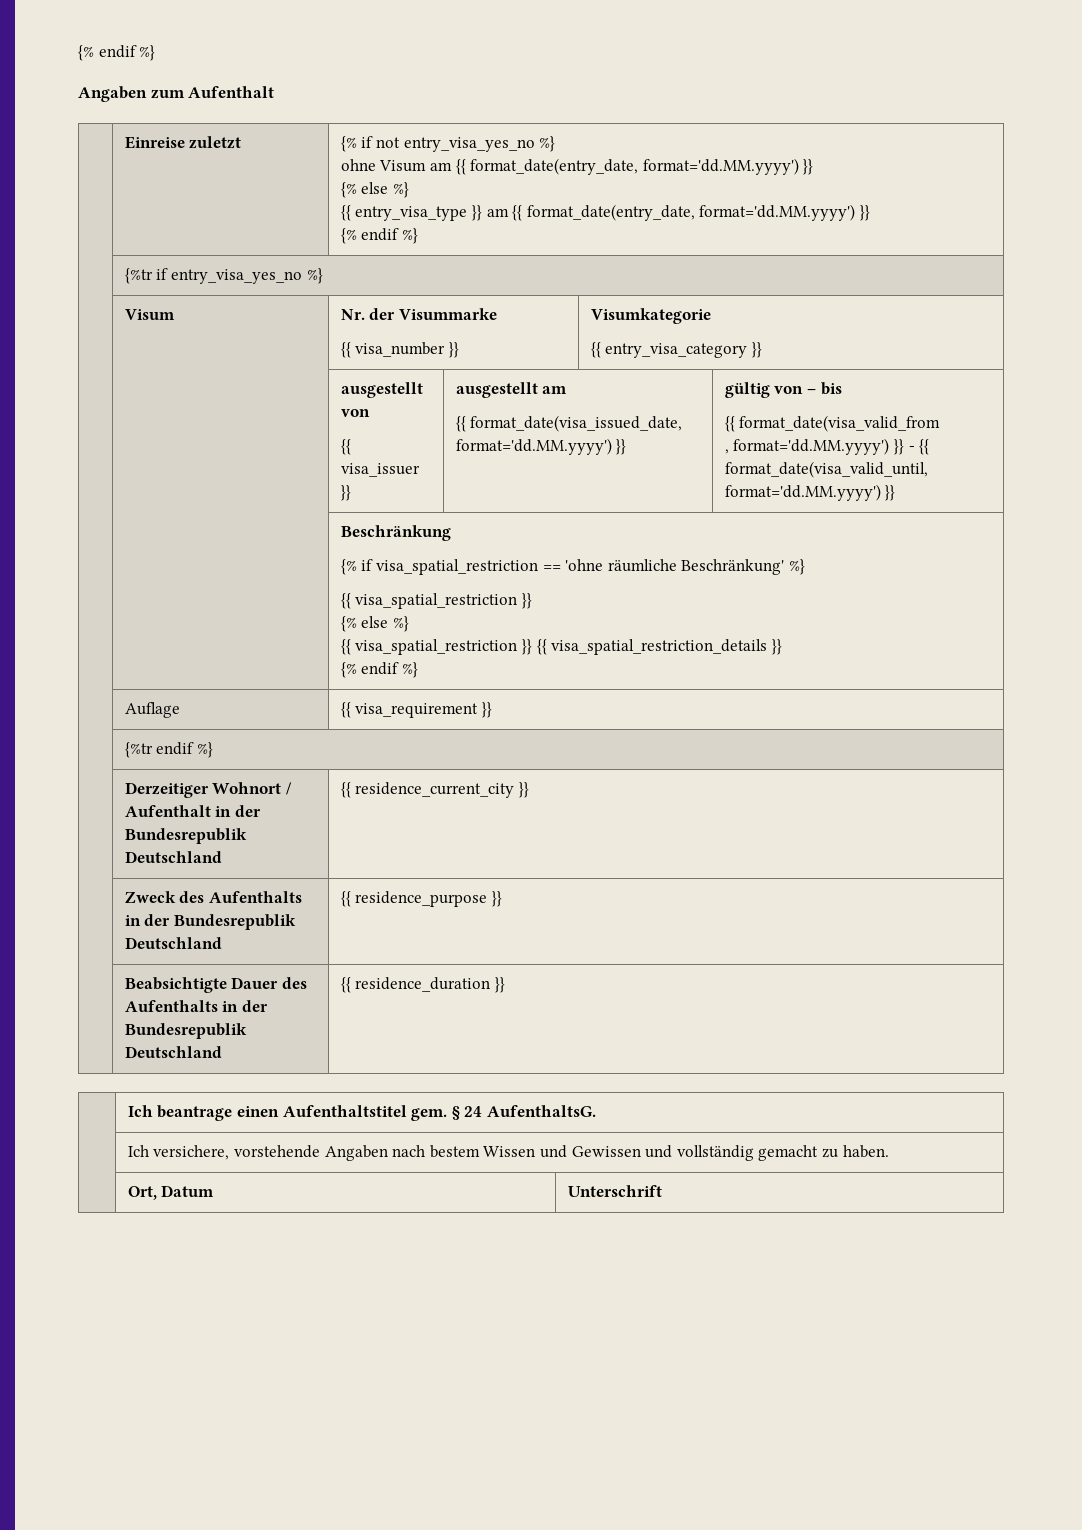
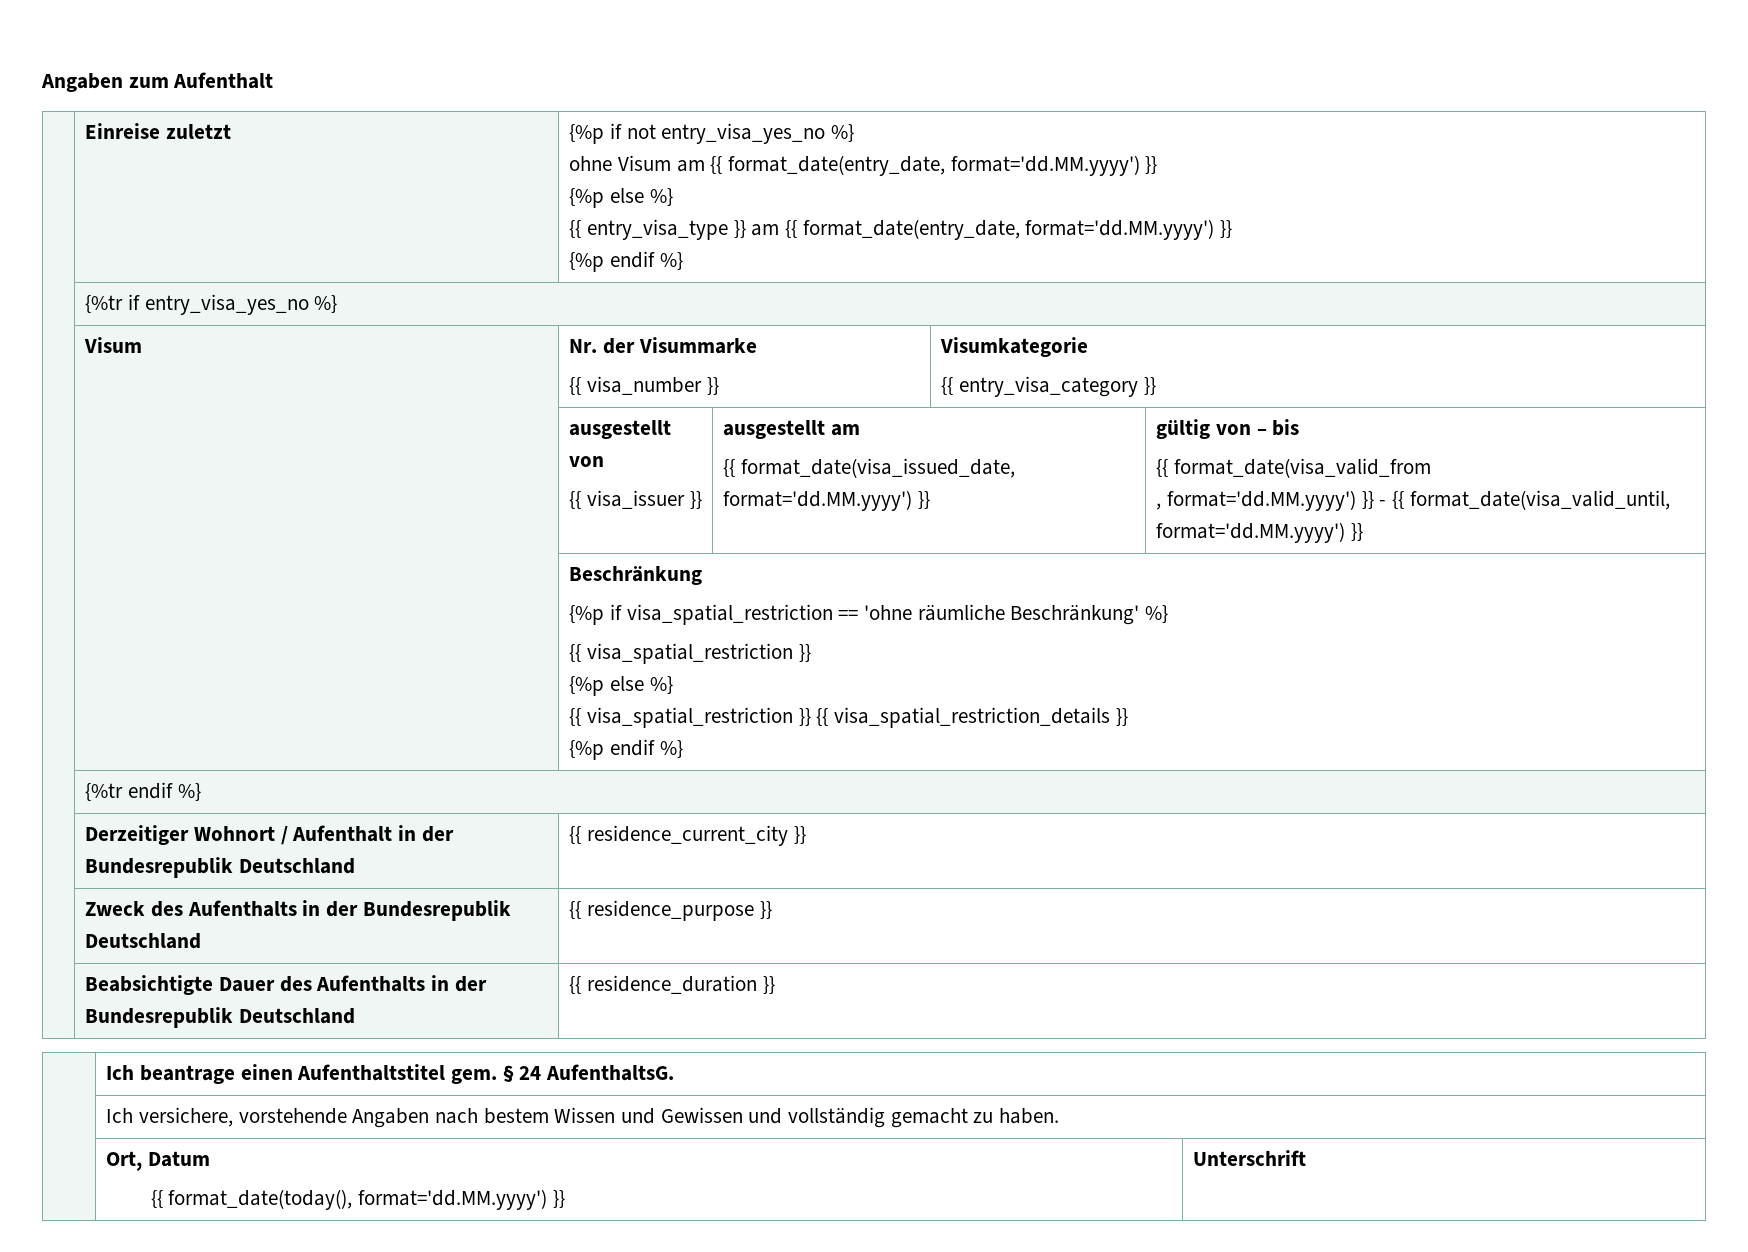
[78,45,156,61] {% endif %} // -> (41, 82) none
[340,136,357,152] {% -> [569,124,605,144] {%p
[340,182,357,198] {% -> [569,188,605,208] {%p
[340,228,357,244] {% -> [569,252,605,272] {%p
[340,559,357,575] {% -> [569,605,605,625] {%p
[340,616,357,632] {% -> [569,676,605,696] {%p
[340,662,419,678] [124,702,180,718] [340,702,493,718] {% endif %} // | Auflage | {{ visa_requirement }} -> [569,739,683,760] {%p endif %}
(215, 1191) none -> [150,1189,565,1210] // {{ format_date(today(), format='dd.MM.yyyy') }}

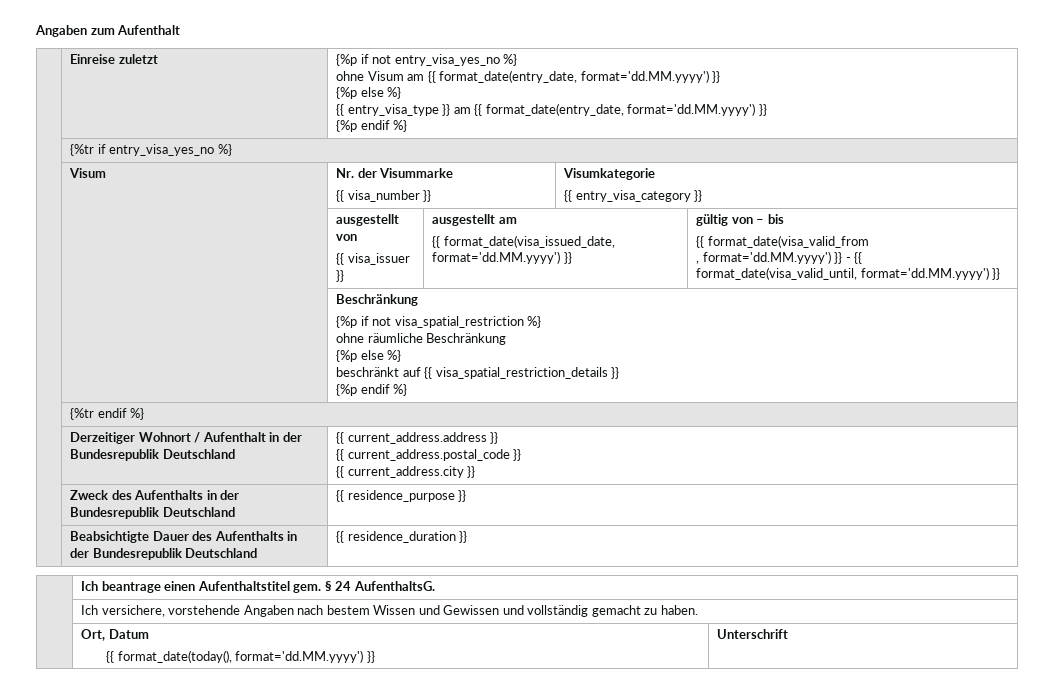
[626,604,1168,625] [569,643,811,664] [569,676,673,696] [569,707,811,728] visa_spatial_restriction == 'ohne räumliche Beschränkung' %} // {{ visa_spatial_restriction }} // {%p else %} // {{ visa_spatial_restriction }} -> [372,316,542,328] [336,333,507,345] [336,350,402,362] [336,367,421,377] not visa_spatial_restriction %} // ohne räumliche Beschränkung // {%p else %} // beschränkt auf
[586,825,788,846] residence_current_city -> [347,432,499,444] [336,449,522,461] [336,466,464,478] current_address.address }} // {{ current_address.postal_code }} // {{ current_address.city

